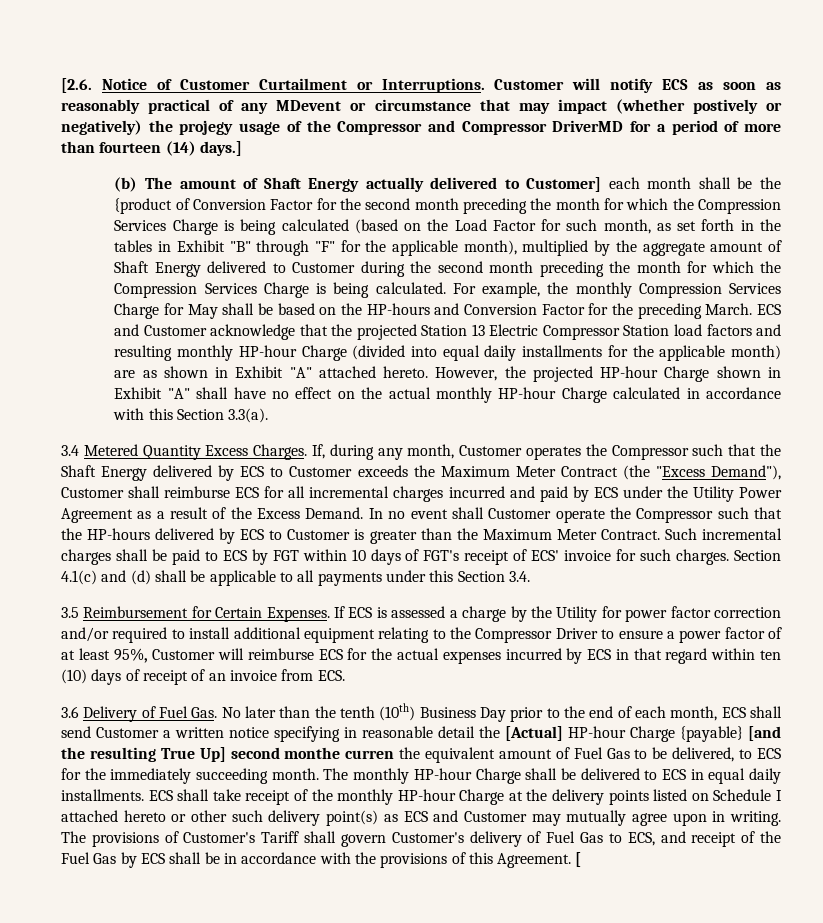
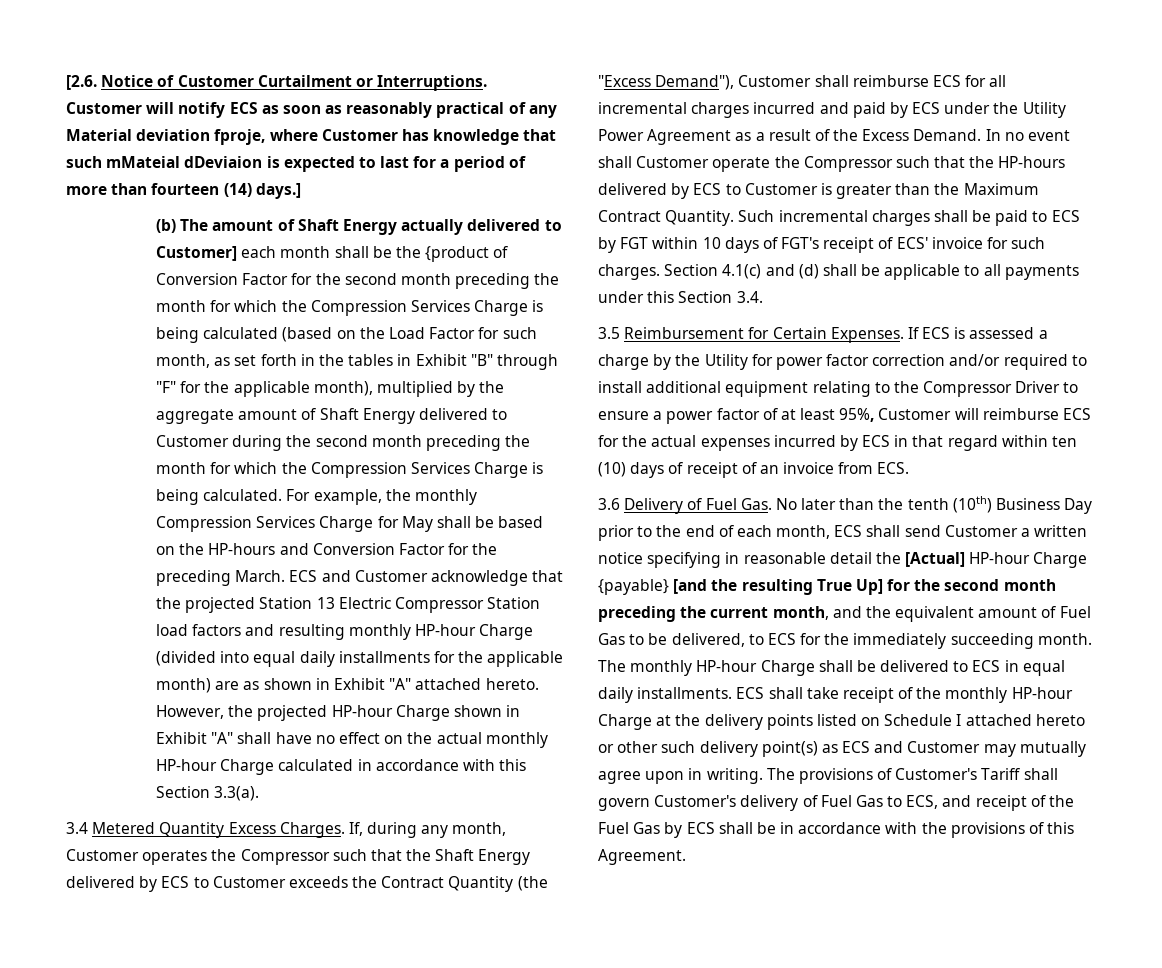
[276,99,783,114] [61,120,624,135] MDevent or circumstance that may impact (whether postively or negatively) the projegy usage of the Compressor and Compressor DriverMD -> [66,129,557,145] [66,156,410,172] Material deviation fproje, where Customer has knowledge that such mMateial dDeviaion is expected to last
[440,466,618,477] Maximum Meter Contract -> [381,876,514,892] Contract Quantity
[556,529,660,540] Meter Contract. -> [598,210,735,226] Contract Quantity.
[230,747,395,759] second monthe curren -> [887,579,1056,591] [598,606,862,622] for the second month preceding the current month, and
[575,852,582,867] [ -> (686, 857) none

